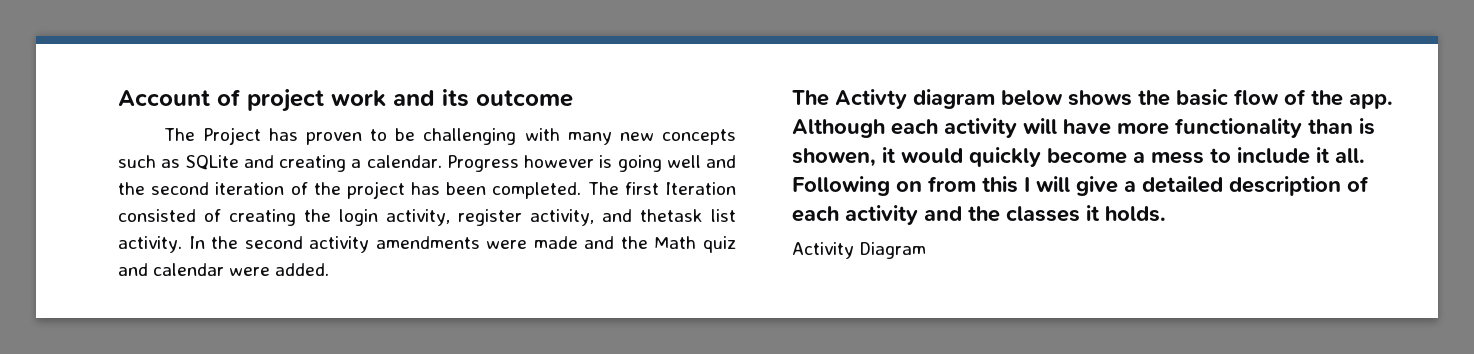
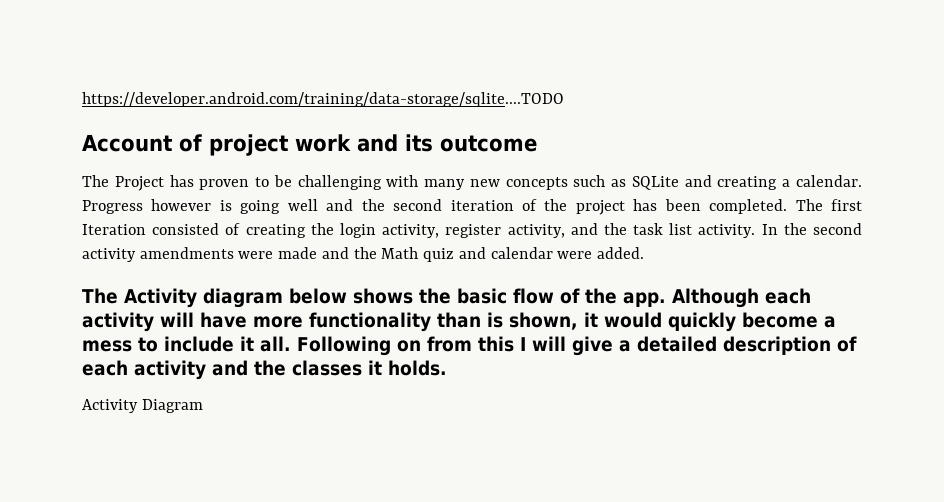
(118, 98) none -> [82,92,564,107] https://developer.android.com/training/data-storage/sqlite....TODO //
[640,209,703,222] thetask -> [603,223,664,235] the task
[835,89,907,109] Activty -> [124,288,197,308] Activity
[792,148,876,167] showen, -> [509,312,578,330] shown,

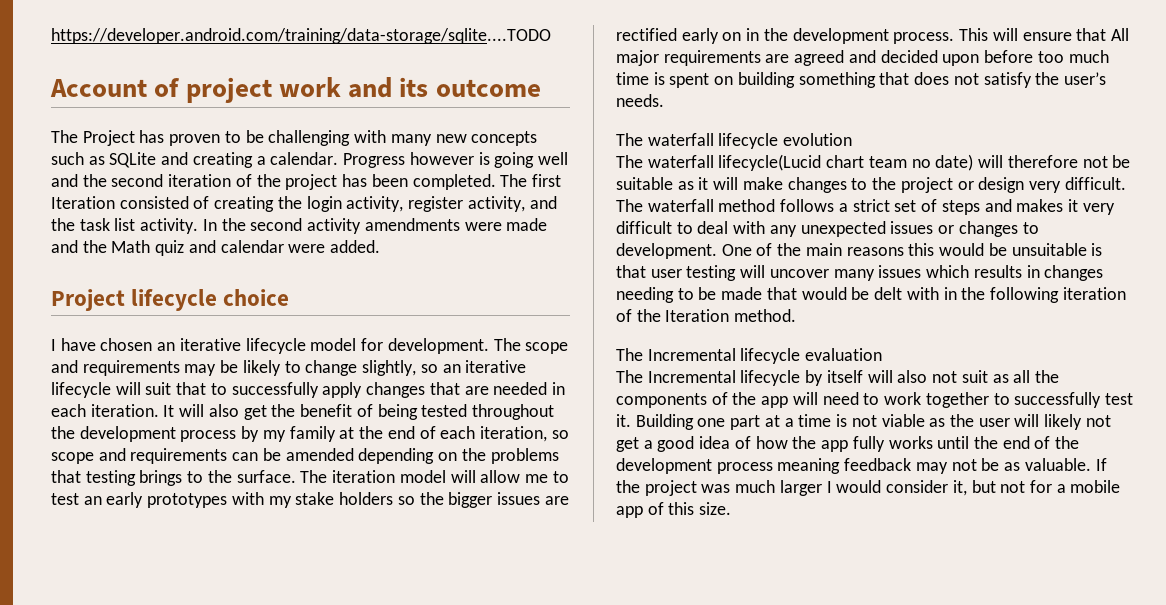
[82,288,811,308] [82,312,836,332] [82,336,857,356] [82,360,447,380] [82,399,203,413] The Activity diagram below shows the basic flow of the app. Although each activity will have more functionality than is shown, it would quickly become a mess to include it all. Following on from this I will give a detailed description of each activity and the classes it holds. // Activity Diagram -> [51,289,290,311] [51,338,569,354] [51,360,527,376] [51,382,565,398] [51,404,554,420] [51,426,569,442] [51,448,559,464] [51,470,569,486] [51,492,569,508] [616,28,1129,44] [616,50,1109,66] [616,72,1106,88] [616,94,664,107] [616,133,853,149] [616,154,1131,171] [616,177,1126,193] [616,199,1115,215] [616,221,1039,237] [616,243,1103,259] [616,265,1104,281] [616,287,1126,303] [616,309,797,322] [616,348,883,364] [616,370,1059,386] [616,392,1133,408] [616,414,1111,430] [616,436,1080,452] [616,458,1107,474] [616,480,1121,496] [616,502,732,518] Project lifecycle choice // I have chosen an iterative lifecycle model for development. The scope and requirements may be likely to change slightly, so an iterative lifecycle will suit that to successfully apply changes that are needed in each iteration. It will also get the benefit of being tested throughout the development process by my family at the end of each iteration, so scope and requirements can be amended depending on the problems that testing brings to the surface. The iteration model will allow me to test an early prototypes with my stake holders so the bigger issues are rectified early on in the development process. This will ensure that All major requirements are agreed and decided upon before too much time is spent on building something that does not satisfy the user’s needs. // The waterfall lifecycle evolution // The waterfall lifecycle(Lucid chart team no date) will therefore not be suitable as it will make changes to the project or design very difficult. The waterfall method follows a strict set of steps and makes it very difficult to deal with any unexpected issues or changes to development. One of the main reasons this would be unsuitable is that user testing will uncover many issues which results in changes needing to be made that would be delt with in the following iteration of the Iteration method. // The Incremental lifecycle evaluation // The Incremental lifecycle by itself will also not suit as all the components of the app will need to work together to successfully test it. Building one part at a time is not viable as the user will likely not get a good idea of how the app fully works until the end of the development process meaning feedback may not be as valuable. If the project was much larger I would consider it, but not for a mobile app of this size.

